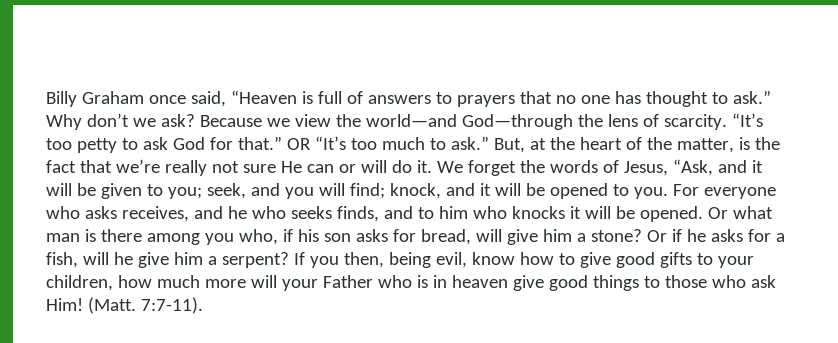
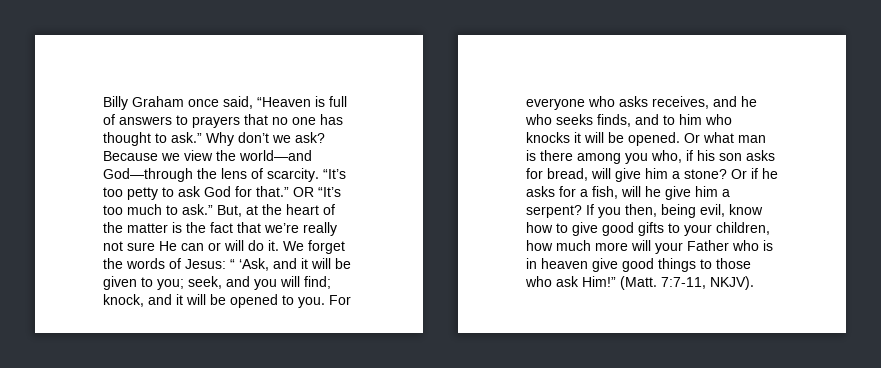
[676,138,734,153] matter, -> [127,223,168,233] matter
[623,159,713,176] Jesus, “Ask, -> [185,258,269,271] Jesus: “ ‘Ask,
[46,297,203,314] Him! (Matt. 7:7-11). -> [582,276,754,290] Him!” (Matt. 7:7-11, NKJV).

